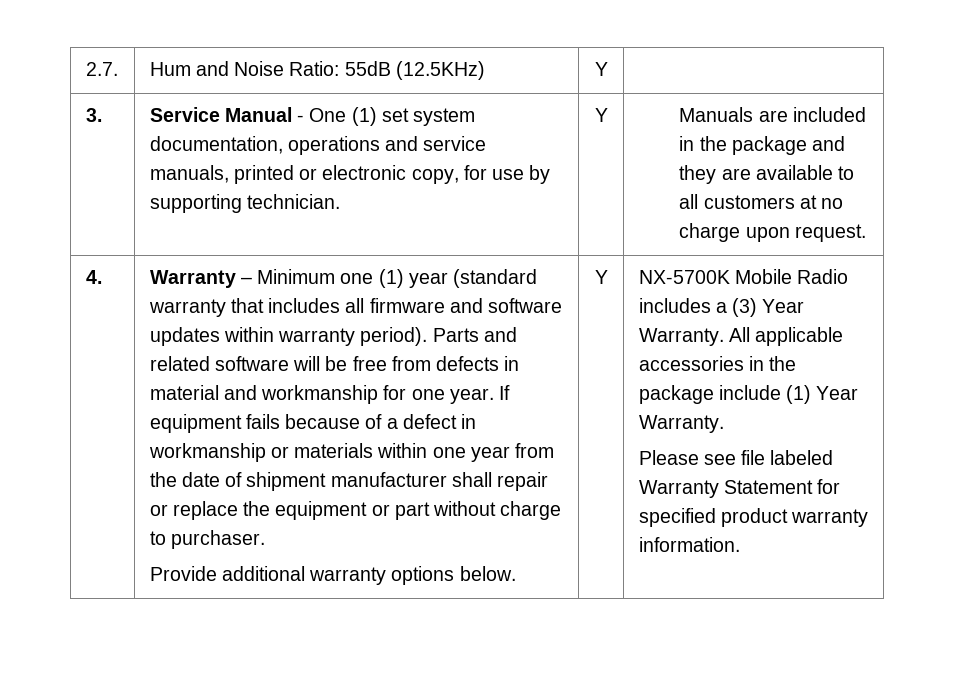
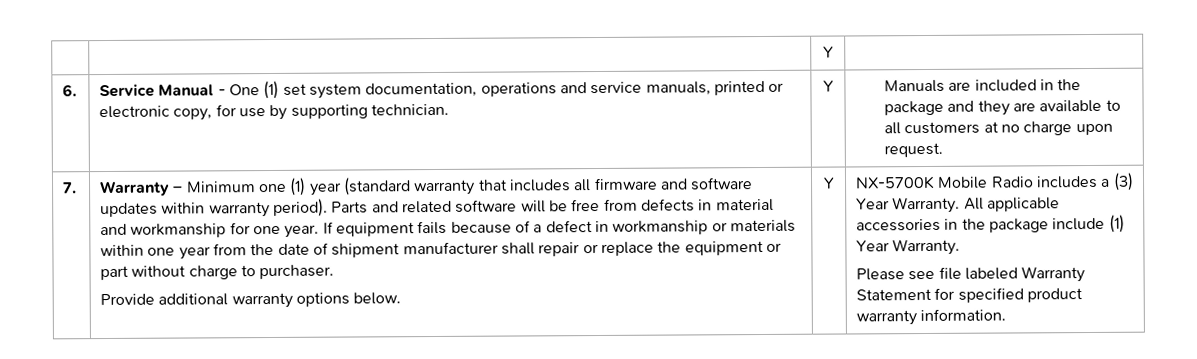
[85,62,118,76] [149,61,485,80] 2.7. | Hum and Noise Ratio: 55dB (12.5KHz) -> (822, 52) |
[85,108,102,122] 3. -> [62,84,78,97] 6.
[85,270,102,284] 4. -> [63,182,78,194] 7.

